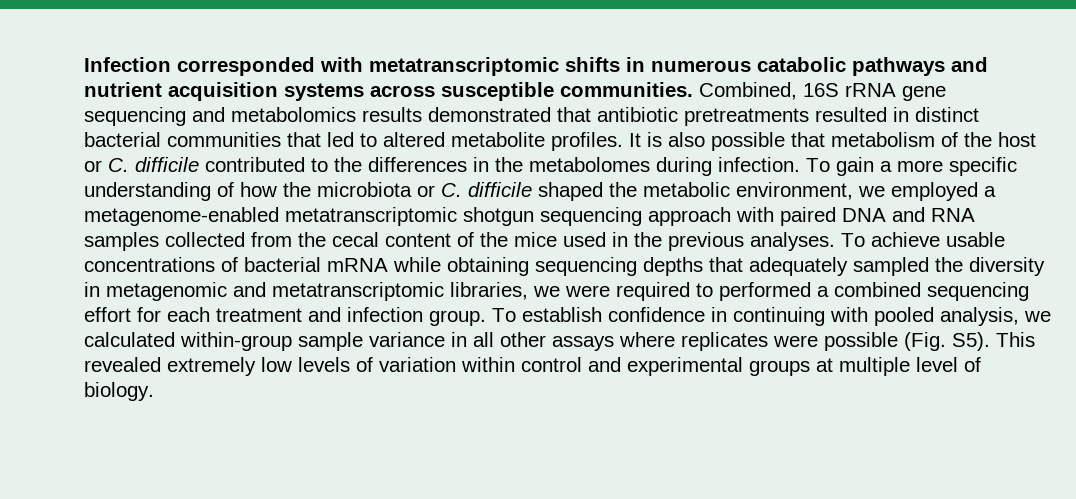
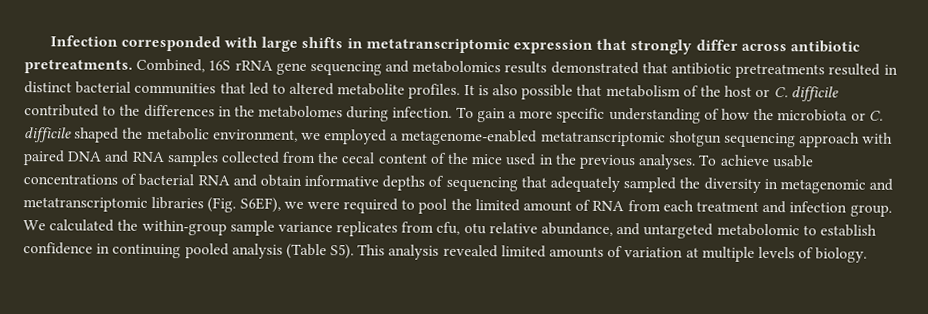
[369,57,559,76] metatranscriptomic -> [261,36,299,52] large
[651,57,988,76] [84,82,693,101] numerous catabolic pathways and nutrient acquisition systems across susceptible communities. -> [365,38,860,55] [24,59,133,74] metatranscriptomic expression that strongly differ across antibiotic pretreatments.
[327,257,703,276] mRNA while obtaining sequencing depths -> [197,174,518,192] RNA and obtain informative depths of sequencing
[450,282,528,300] libraries, -> [151,196,281,213] libraries (Fig. S6EF),
[719,282,1029,301] [84,307,161,322] performed a combined sequencing effort for -> [418,198,661,214] pool the limited amount of RNA from
[492,307,1051,326] [84,332,1035,351] [84,357,958,376] To establish confidence in continuing with pooled analysis, we calculated within-group sample variance in all other assays where replicates were possible (Fig. S5). This revealed extremely low levels of variation within control and experimental groups at multiple level -> [23,219,877,239] [23,242,795,262] We calculated the within-group sample variance replicates from cfu, otu relative abundance, and untargeted metabolomic to establish confidence in continuing pooled analysis (Table S5). This analysis revealed limited amounts of variation at multiple levels

